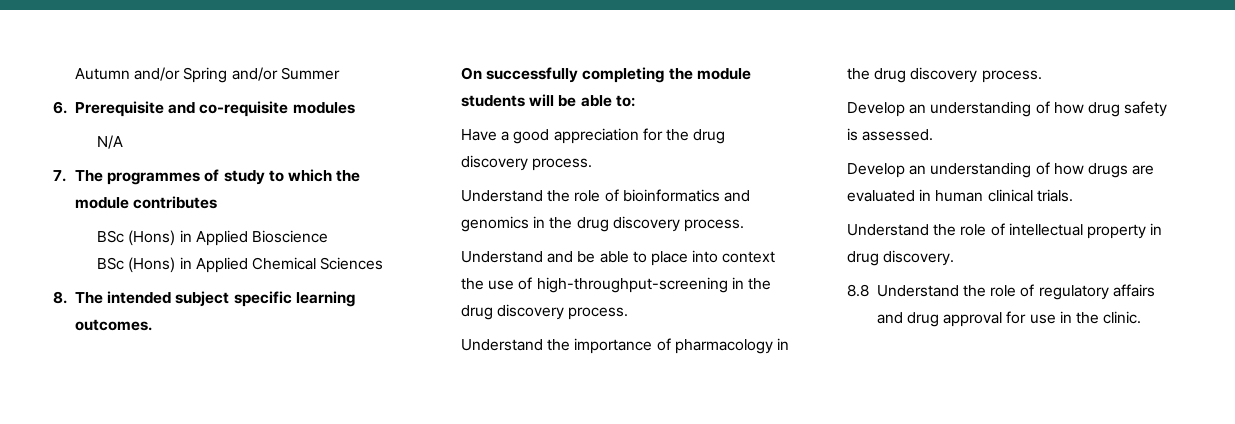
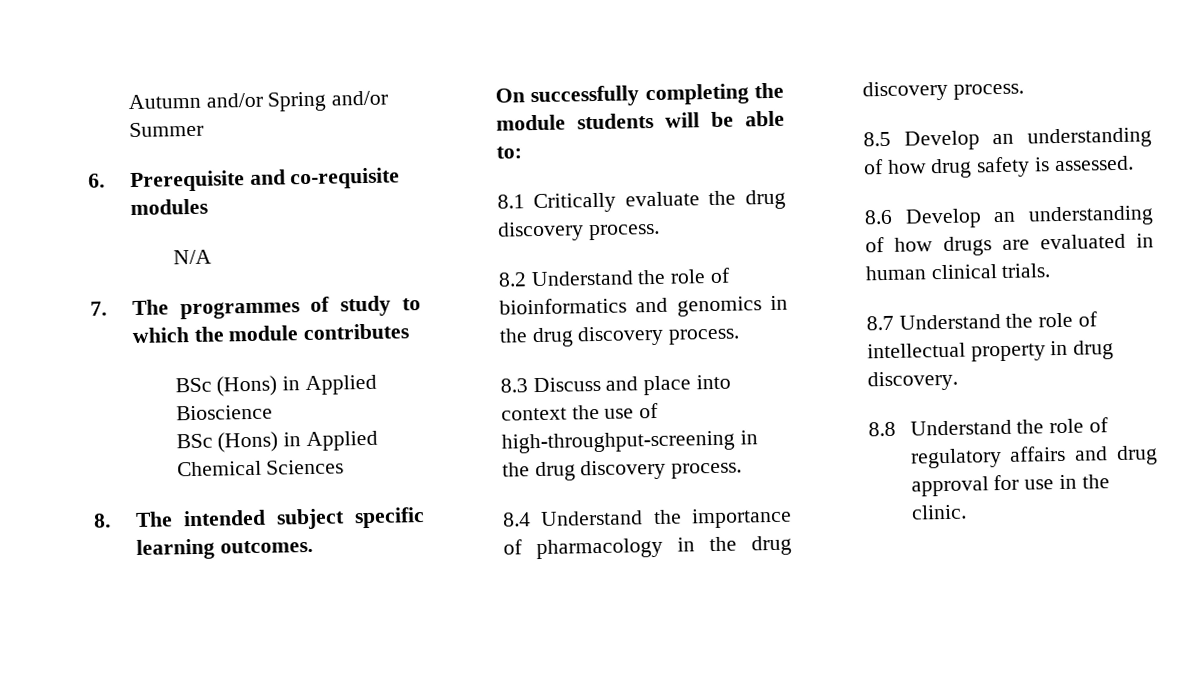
[461,128,726,144] [461,155,593,171] Have a good appreciation for the drug discovery process. // -> [496,189,786,214] [496,221,660,242] [497,272,527,287] 8.1 Critically evaluate the drug discovery process. // 8.2
[461,251,647,263] Understand and be able to -> [499,376,639,393] 8.3 Discuss and
(629, 313) none -> [501,512,531,527] 8.4
(1042, 76) none -> [862,131,891,147] 8.5
(934, 135) none -> [863,209,893,225] 8.6
(1073, 195) none -> [865,315,894,331] 8.7

